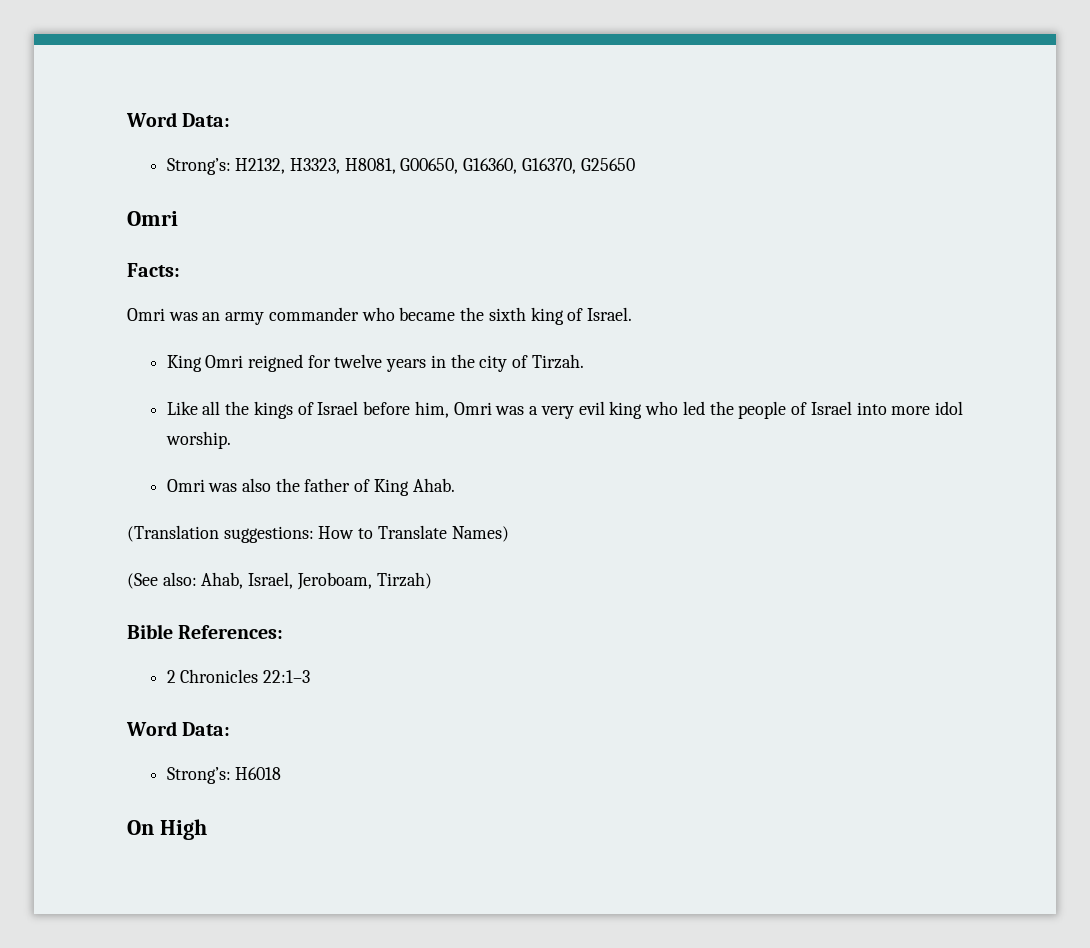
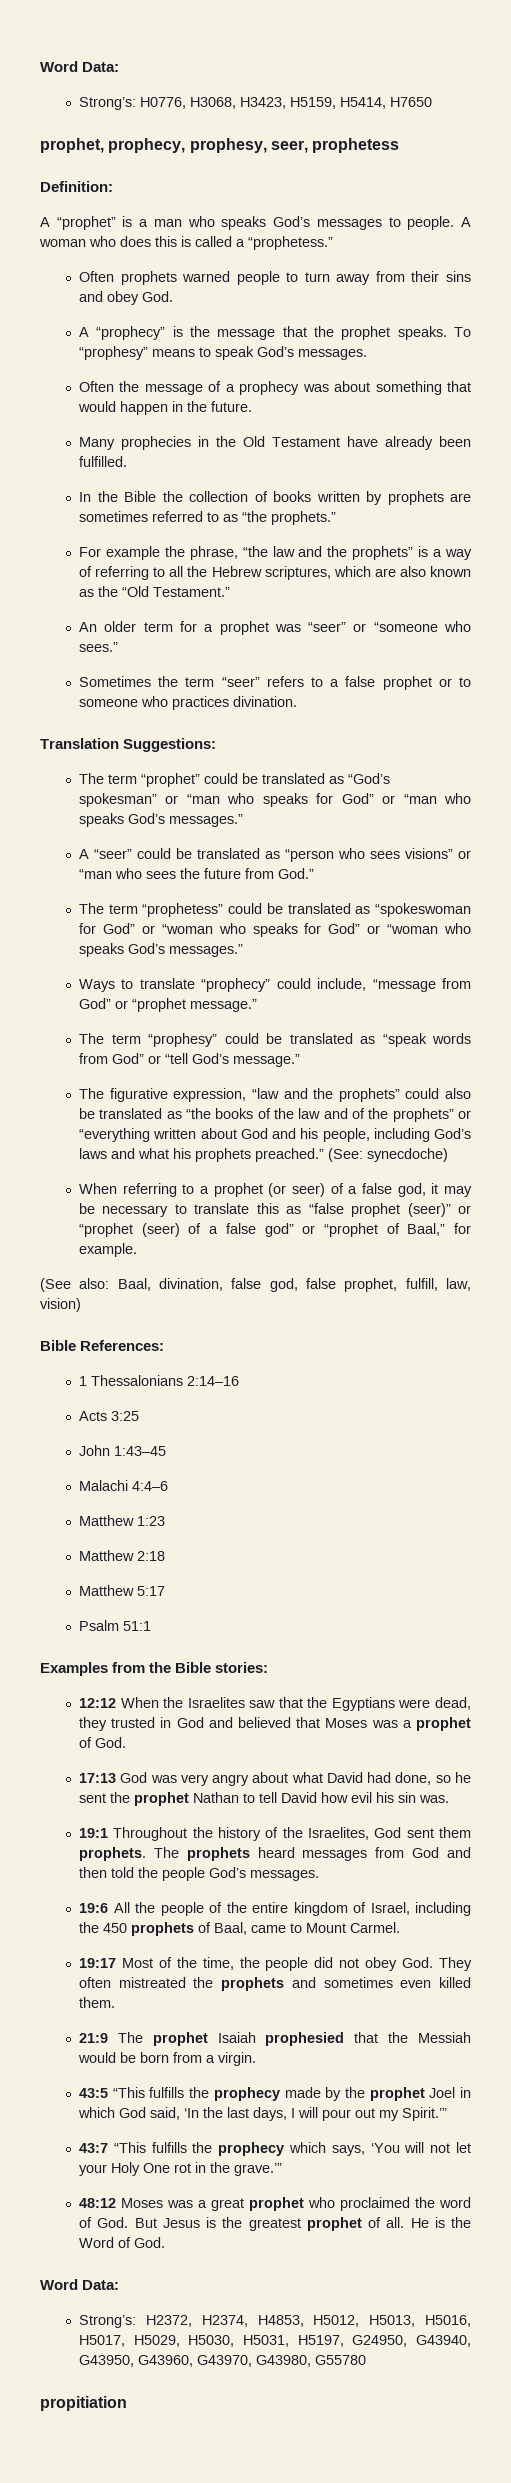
[126,112,231,127] [166,158,635,175] [127,211,178,226] [127,263,180,277] [127,307,632,325] [166,354,584,372] [166,401,963,419] [165,431,231,449] [166,478,455,496] [127,525,509,543] [127,572,432,590] [127,624,284,639] [166,669,310,683] [126,721,231,736] [166,767,282,784] [127,819,207,840] Word Data: // Strong’s: H2132, H3323, H8081, G00650, G16360, G16370, G25650 // Omri // Facts: // Omri was an army commander who became the sixth king of Israel. // King Omri reigned for twelve years in the city of Tirzah. // Like all the kings of Israel before him, Omri was a very evil king who led the people of Israel into more idol worship. // Omri was also the father of King Ahab. // (Translation suggestions: How to Translate Names) // (See also: Ahab, Israel, Jeroboam, Tirzah) // Bible References: // 2 Chronicles 22:1–3 // Word Data: // Strong’s: H6018 // On High -> [40,61,120,72] [79,97,433,110] [40,138,400,153] [40,181,113,192] [40,216,471,230] [39,236,333,250] [79,271,471,285] [79,291,174,305] [79,326,471,340] [79,346,368,360] [79,381,471,395] [78,401,253,415] [79,436,471,450] [79,456,128,467] [79,491,471,505] [79,511,337,525] [79,546,473,560] [79,566,471,580] [79,586,231,597] [79,621,471,635] [79,642,119,652] [79,676,472,690] [79,696,298,710] [40,738,217,752] [79,773,391,787] [79,793,472,807] [79,813,244,827] [79,848,471,862] [79,868,315,879] [79,903,471,917] [79,923,472,937] [79,943,244,957] [79,978,471,992] [79,998,258,1012] [79,1033,471,1047] [79,1053,301,1067] [79,1088,471,1102] [79,1108,471,1122] [79,1128,471,1142] [79,1148,449,1162] [79,1183,473,1197] [79,1203,471,1217] [79,1223,472,1237] [79,1243,138,1257] [40,1278,471,1292] [40,1298,81,1312] [40,1340,165,1351] [79,1375,240,1386] [79,1411,140,1421] [79,1445,167,1456] [79,1480,169,1491] [79,1515,166,1526] [79,1550,166,1561] [79,1585,166,1596] [79,1620,152,1631] [40,1662,269,1676] [79,1697,471,1711] [79,1717,472,1731] [79,1737,127,1748] [79,1772,471,1786] [79,1792,450,1806] [79,1827,471,1841] [79,1847,471,1861] [79,1867,320,1881] [79,1902,471,1916] [79,1922,401,1936] [79,1957,473,1971] [79,1977,471,1991] [79,1997,116,2008] [79,2032,471,2046] [78,2052,257,2066] [79,2087,472,2101] [78,2107,448,2121] [79,2142,471,2156] [79,2162,283,2176] [79,2197,471,2211] [79,2217,472,2231] [79,2237,166,2248] [40,2279,120,2290] [79,2315,471,2328] [79,2335,471,2347] [79,2355,367,2367] [40,2396,127,2411] Word Data: // Strong’s: H0776, H3068, H3423, H5159, H5414, H7650 // prophet, prophecy, prophesy, seer, prophetess // Definition: // A “prophet” is a man who speaks God’s messages to people. A woman who does this is called a “prophetess.” // Often prophets warned people to turn away from their sins and obey God. // A “prophecy” is the message that the prophet speaks. To “prophesy” means to speak God’s messages. // Often the message of a prophecy was about something that would happen in the future. // Many prophecies in the Old Testament have already been fulfilled. // In the Bible the collection of books written by prophets are sometimes referred to as “the prophets.” // For example the phrase, “the law and the prophets” is a way of referring to all the Hebrew scriptures, which are also known as the “Old Testament.” // An older term for a prophet was “seer” or “someone who sees.” // Sometimes the term “seer” refers to a false prophet or to someone who practices divination. // Translation Suggestions: // The term “prophet” could be translated as “God’s spokesman” or “man who speaks for God” or “man who speaks God’s messages.” // A “seer” could be translated as “person who sees visions” or “man who sees the future from God.” // The term “prophetess” could be translated as “spokeswoman for God” or “woman who speaks for God” or “woman who speaks God’s messages.” // Ways to translate “prophecy” could include, “message from God” or “prophet message.” // The term “prophesy” could be translated as “speak words from God” or “tell God’s message.” // The figurative expression, “law and the prophets” could also be translated as “the books of the law and of the prophets” or “everything written about God and his people, including God’s laws and what his prophets preached.” (See: synecdoche) // When referring to a prophet (or seer) of a false god, it may be necessary to translate this as “false prophet (seer)” or “prophet (seer) of a false god” or “prophet of Baal,” for example. // (See also: Baal, divination, false god, false prophet, fulfill, law, vision) // Bible References: // 1 Thessalonians 2:14–16 // Acts 3:25 // John 1:43–45 // Malachi 4:4–6 // Matthew 1:23 // Matthew 2:18 // Matthew 5:17 // Psalm 51:1 // Examples from the Bible stories: // 12:12 When the Israelites saw that the Egyptians were dead, they trusted in God and believed that Moses was a prophet of God. // 17:13 God was very angry about what David had done, so he sent the prophet Nathan to tell David how evil his sin was. // 19:1 Throughout the history of the Israelites, God sent them prophets. The prophets heard messages from God and then told the people God’s messages. // 19:6 All the people of the entire kingdom of Israel, including the 450 prophets of Baal, came to Mount Carmel. // 19:17 Most of the time, the people did not obey God. They often mistreated the prophets and sometimes even killed them. // 21:9 The prophet Isaiah prophesied that the Messiah would be born from a virgin. // 43:5 “This fulfills the prophecy made by the prophet Joel in which God said, ‘In the last days, I will pour out my Spirit.’” // 43:7 “This fulfills the prophecy which says, ‘You will not let your Holy One rot in the grave.’” // 48:12 Moses was a great prophet who proclaimed the word of God. But Jesus is the greatest prophet of all. He is the Word of God. // Word Data: // Strong’s: H2372, H2374, H4853, H5012, H5013, H5016, H5017, H5029, H5030, H5031, H5197, G24950, G43940, G43950, G43960, G43970, G43980, G55780 // propitiation

